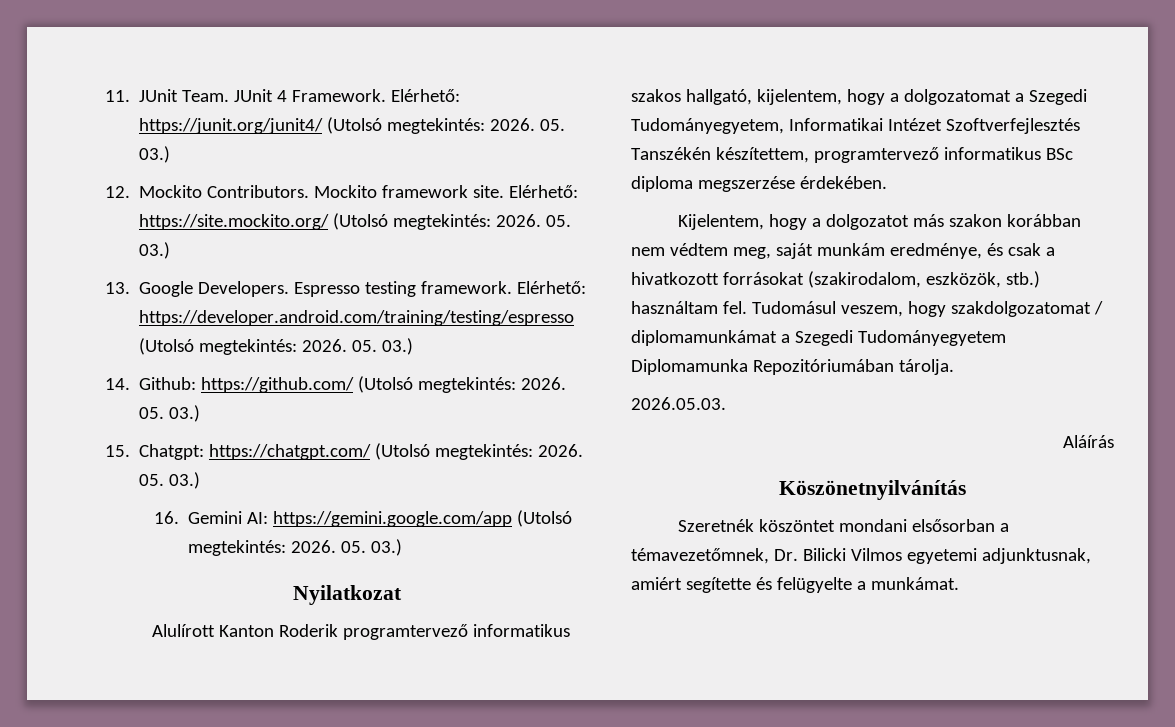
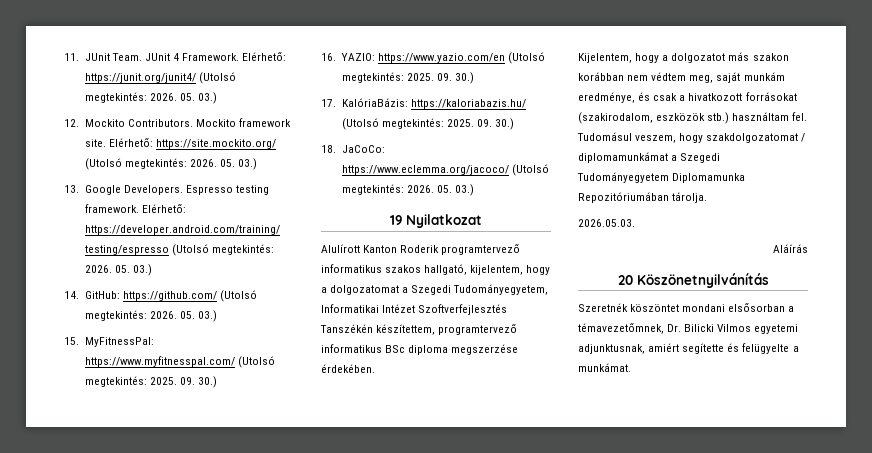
[139,377,197,390] Github: -> [84,291,120,299] GitHub:
[139,443,584,460] [139,472,201,489] [154,510,573,527] [188,539,403,556] Chatgpt: https://chatgpt.com/ (Utolsó megtekintés: 2026. 05. 03.) // 16. Gemini AI: https://gemini.google.com/app (Utolsó megtekintés: 2026. 05. 03.) // -> [84,337,154,347] [84,356,275,368] [84,376,218,388] [321,52,545,64] [341,72,475,84] [321,98,526,109] [341,118,515,130] [321,145,385,153] [341,164,549,176] [341,184,475,196] [390,215,402,225] MyFitnessPal: https://www.myfitnesspal.com/ (Utolsó megtekintés: 2025. 09. 30.) // 16. YAZIO: https://www.yazio.com/en (Utolsó megtekintés: 2025. 09. 30.) // 17. KalóriaBázis: https://kaloriabazis.hu/ (Utolsó megtekintés: 2025. 09. 30.) // 18. JaCoCo: https://www.eclemma.org/jacoco/ (Utolsó megtekintés: 2026. 05. 03.) // 19
[925,272,1001,288] eszközök, -> [656,113,706,121] eszközök
(1114, 441) none -> [617,275,633,285] 20

